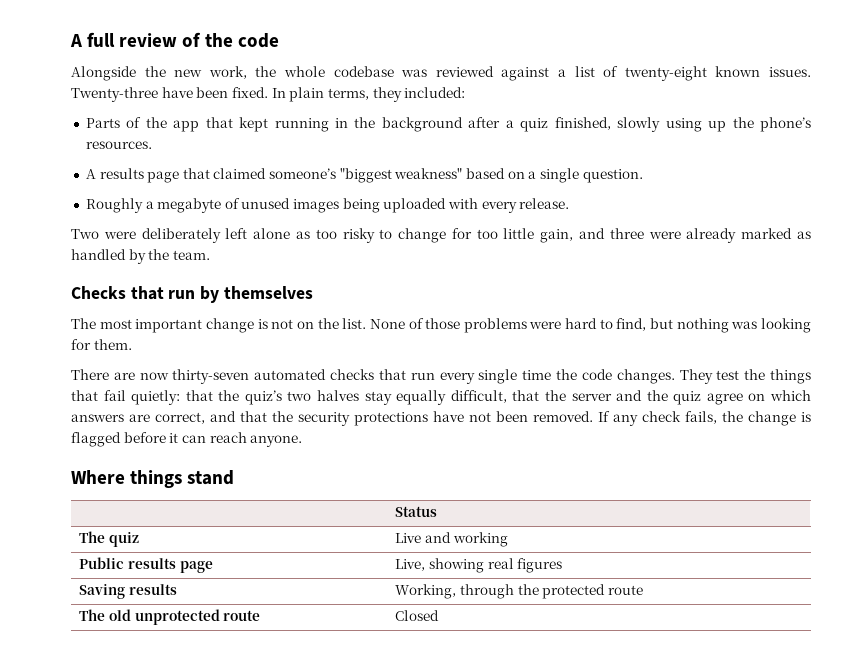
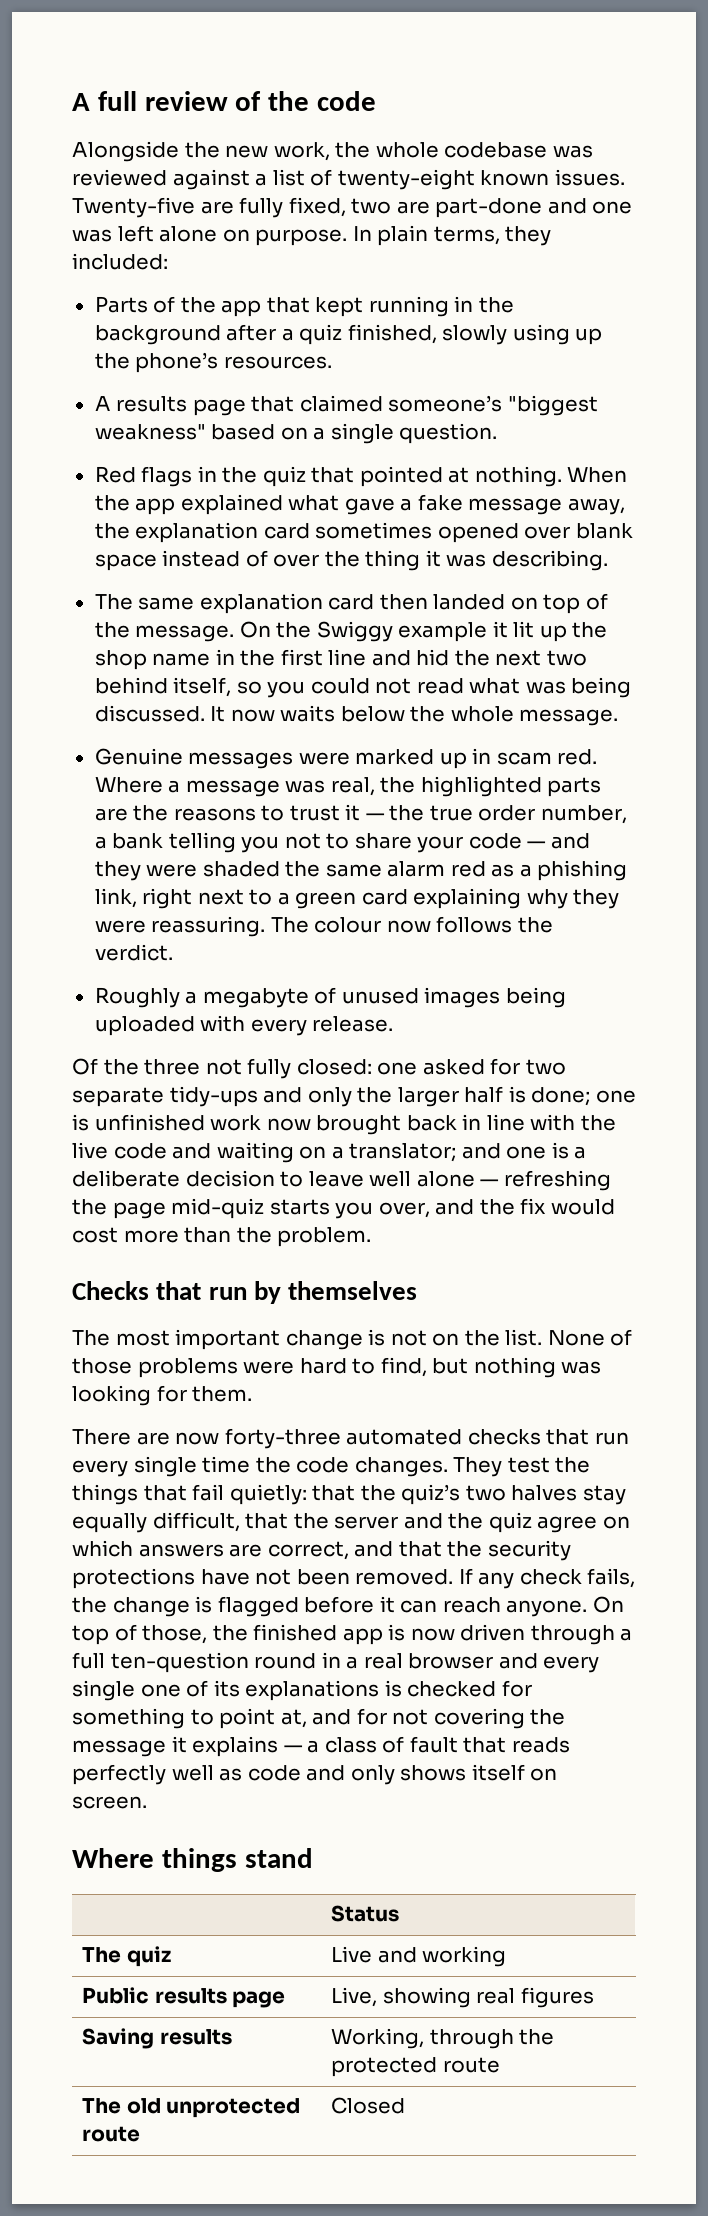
[71,87,268,102] Twenty-three have been fixed. -> [72,197,633,218] [72,225,348,246] Twenty-five are fully fixed, two are part-done and one was left alone on purpose.
(643, 176) none -> [94,466,628,487] [94,494,625,515] [94,522,633,543] [94,550,608,571] [94,593,608,614] [94,621,608,642] [94,649,587,670] [94,677,632,698] [94,705,619,726] [94,748,598,769] [94,776,602,797] [94,804,627,824] [94,832,590,853] [94,860,628,881] [94,888,620,909] [94,916,553,937] [94,944,173,961] // Red flags in the quiz that pointed at nothing. When the app explained what gave a fake message away, the explanation card sometimes opened over blank space instead of over the thing it was describing. // The same explanation card then landed on top of the message. On the Swiggy example it lit up the shop name in the first line and hid the next two behind itself, so you could not read what was being discussed. It now waits below the whole message. // Genuine messages were marked up in scam red. Where a message was real, the highlighted parts are the reasons to trust it — the true order number, a bank telling you not to share your code — and they were shaded the same alarm red as a phishing link, right next to a green card explaining why they were reassuring. The colour now follows the verdict.
[71,228,811,243] [71,249,210,264] Two were deliberately left alone as too risky to change for too little gain, and three were already marked as handled by the team. -> [72,1058,566,1079] [72,1086,636,1107] [72,1114,616,1135] [72,1142,587,1163] [72,1170,611,1191] [72,1198,615,1219] [72,1227,372,1247] Of the three not fully closed: one asked for two separate tidy-ups and only the larger half is done; one is unfinished work now brought back in line with the live code and waiting on a translator; and one is a deliberate decision to leave well alone — refreshing the page mid-quiz starts you over, and the fix would cost more than the problem.
[172,369,250,384] thirty-seven -> [224,1428,341,1449] forty-three
(303, 441) none -> [592,1596,624,1613] [72,1624,633,1645] [72,1652,600,1673] [72,1680,532,1701] [72,1708,566,1729] [72,1736,570,1757] [72,1764,558,1785] [72,1796,147,1809] On top of those, the finished app is now driven through a full ten-question round in a real browser and every single one of its explanations is checked for something to point at, and for not covering the message it explains — a class of fault that reads perfectly well as code and only shows itself on screen.

